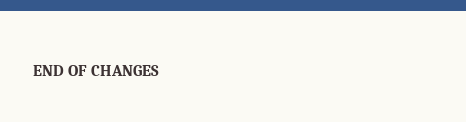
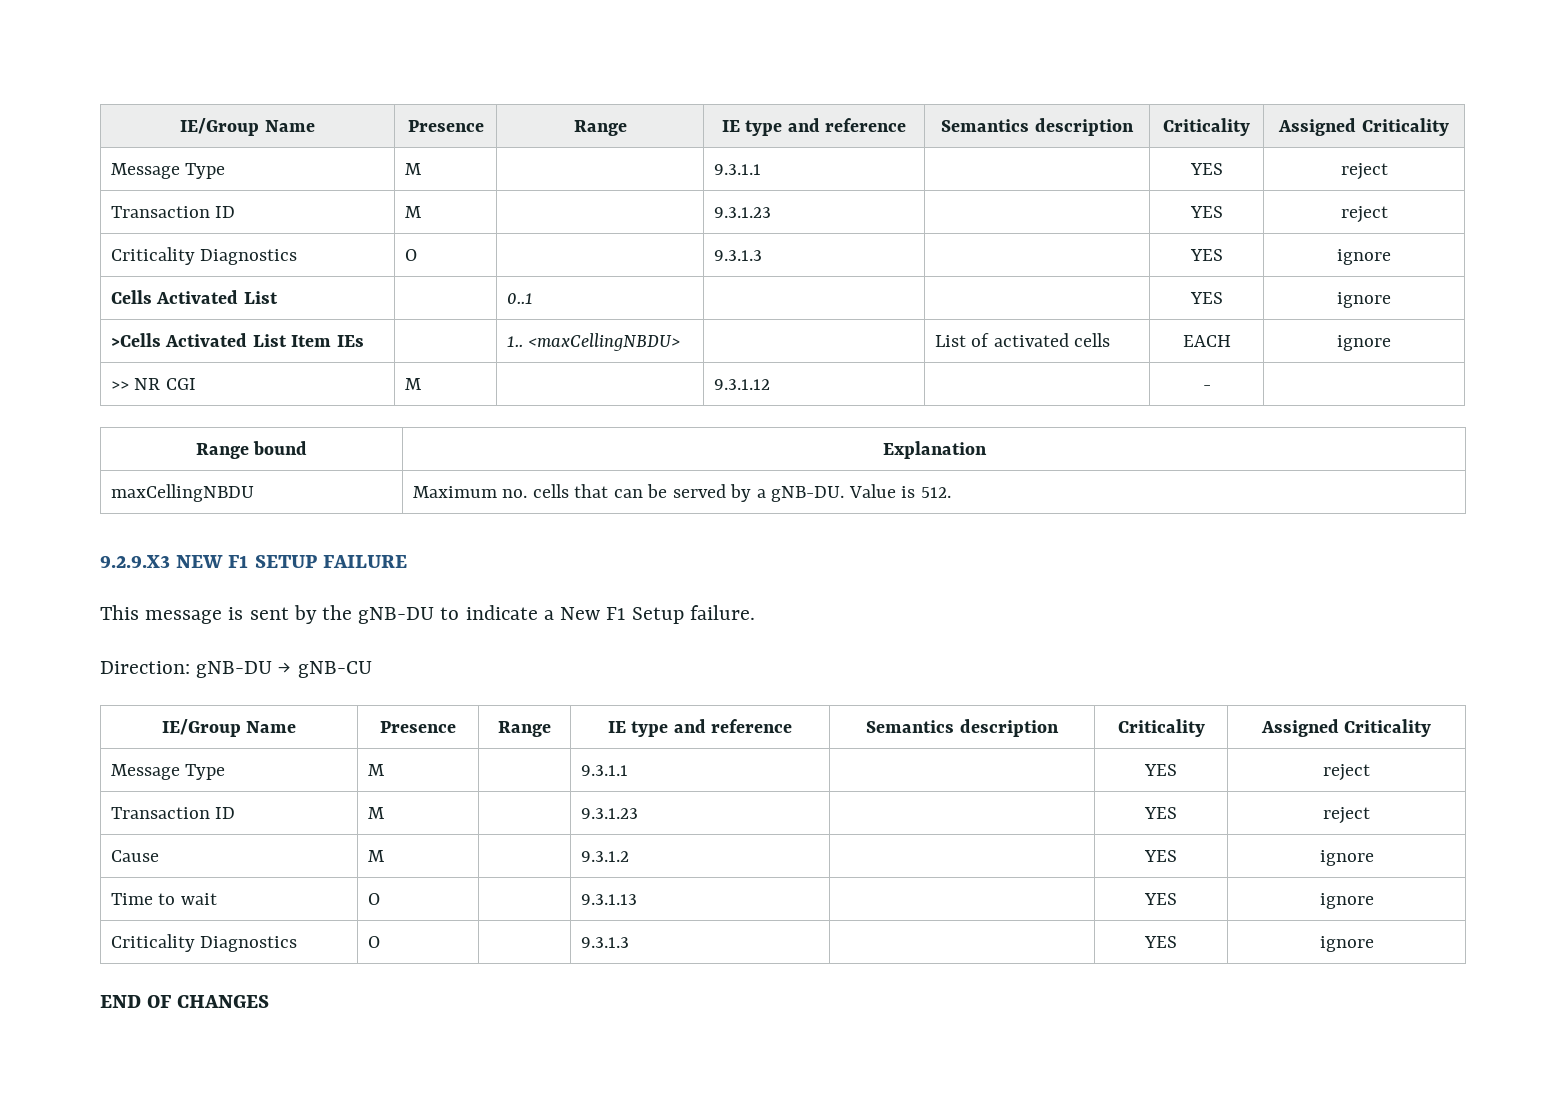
(33, 70) none -> [180,118,315,136] [407,120,484,132] [573,120,627,136] [721,118,907,136] [941,118,1134,136] [1163,118,1250,136] [1278,118,1449,136] [110,163,226,179] [404,163,421,175] [713,164,761,175] [1189,163,1223,175] [1340,163,1388,180] [110,206,236,218] [404,206,421,218] [713,207,771,218] [1189,206,1223,218] [1340,206,1388,223] [110,247,298,265] [404,249,417,261] [713,250,762,261] [1189,249,1223,261] [1337,249,1391,265] [110,290,278,304] [506,293,533,304] [1189,292,1223,304] [1337,292,1391,308] [110,333,364,347] [506,333,681,351] [934,333,1111,347] [1182,335,1231,347] [1337,335,1391,351] [110,378,196,390] [404,378,421,390] [713,379,770,390] [1202,385,1211,390] [195,441,308,459] [882,441,987,459] [110,484,254,502] [412,484,951,502] [100,555,407,568] [100,605,755,624] [100,661,372,678] [161,719,297,737] [380,721,456,733] [498,721,551,737] [607,719,793,737] [866,719,1059,737] [1117,719,1205,737] [1260,719,1432,737] [110,764,226,780] [367,764,384,776] [580,765,628,776] [1144,764,1177,776] [1323,764,1370,781] [110,807,236,819] [367,807,384,819] [580,808,638,819] [1144,807,1177,819] [1323,807,1370,824] [110,850,159,862] [367,850,384,862] [580,851,629,862] [1144,850,1177,862] [1319,850,1374,866] [110,893,217,905] [367,893,380,905] [580,894,637,905] [1144,893,1177,905] [1319,893,1374,909] [110,934,298,952] [367,936,380,948] [580,937,629,948] [1144,936,1177,948] [1319,936,1374,952] IE/Group Name | Presence | Range | IE type and reference | Semantics description | Criticality | Assigned Criticality // Message Type | M | | 9.3.1.1 | | YES | reject // Transaction ID | M | | 9.3.1.23 | | YES | reject // Criticality Diagnostics | O | | 9.3.1.3 | | YES | ignore // Cells Activated List | | 0..1 | | | YES | ignore // >Cells Activated List Item IEs | | 1.. <maxCellingNBDU> | | List of activated cells | EACH | ignore // >> NR CGI | M | | 9.3.1.12 | | - | // Range bound | Explanation // maxCellingNBDU | Maximum no. cells that can be served by a gNB-DU. Value is 512. // 9.2.9.X3 NEW F1 SETUP FAILURE // This message is sent by the gNB-DU to indicate a New F1 Setup failure. // Direction: gNB-DU → gNB-CU // IE/Group Name | Presence | Range | IE type and reference | Semantics description | Criticality | Assigned Criticality // Message Type | M | | 9.3.1.1 | | YES | reject // Transaction ID | M | | 9.3.1.23 | | YES | reject // Cause | M | | 9.3.1.2 | | YES | ignore // Time to wait | O | | 9.3.1.13 | | YES | ignore // Criticality Diagnostics | O | | 9.3.1.3 | | YES | ignore //

